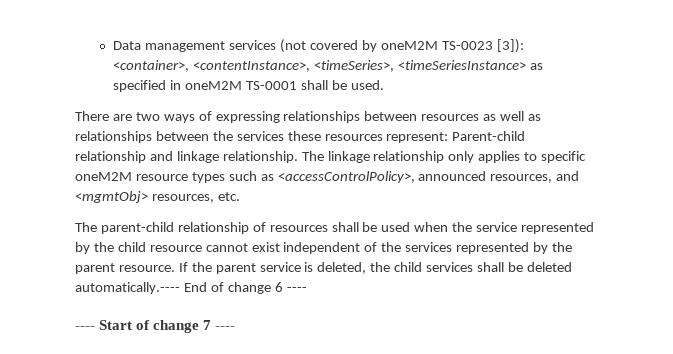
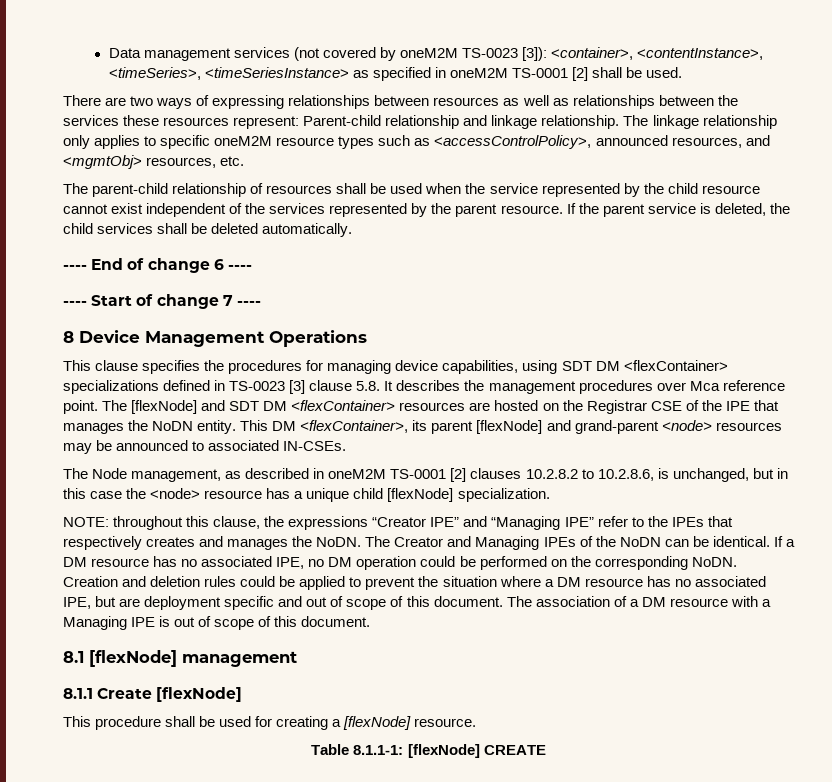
(297, 85) none -> [572,67,589,81] [2]
[75,282,180,294] automatically.---- -> [262,223,353,237] [63,265,87,270] automatically. // ----
(236, 328) none -> [63,330,367,347] [63,360,728,374] [63,380,785,394] [63,400,779,414] [63,420,782,434] [63,440,347,454] [63,468,788,482] [63,488,550,502] [63,516,733,530] [63,536,795,550] [63,556,737,570] [63,576,766,590] [63,596,771,610] [63,616,371,630] [63,650,297,667] [63,687,243,702] [63,716,477,730] [311,744,546,758] // 8 Device Management Operations // This clause specifies the procedures for managing device capabilities, using SDT DM <flexContainer> specializations defined in TS-0023 [3] clause 5.8. It describes the management procedures over Mca reference point. The [flexNode] and SDT DM <flexContainer> resources are hosted on the Registrar CSE of the IPE that manages the NoDN entity. This DM <flexContainer>, its parent [flexNode] and grand-parent <node> resources may be announced to associated IN-CSEs. // The Node management, as described in oneM2M TS-0001 [2] clauses 10.2.8.2 to 10.2.8.6, is unchanged, but in this case the <node> resource has a unique child [flexNode] specialization. // NOTE: throughout this clause, the expressions “Creator IPE” and “Managing IPE” refer to the IPEs that respectively creates and manages the NoDN. The Creator and Managing IPEs of the NoDN can be identical. If a DM resource has no associated IPE, no DM operation could be performed on the corresponding NoDN. Creation and deletion rules could be applied to prevent the situation where a DM resource has no associated IPE, but are deployment specific and out of scope of this document. The association of a DM resource with a Managing IPE is out of scope of this document. // 8.1 [flexNode] management // 8.1.1 Create [flexNode] // This procedure shall be used for creating a [flexNode] resource. // Table 8.1.1-1: [flexNode] CREATE

